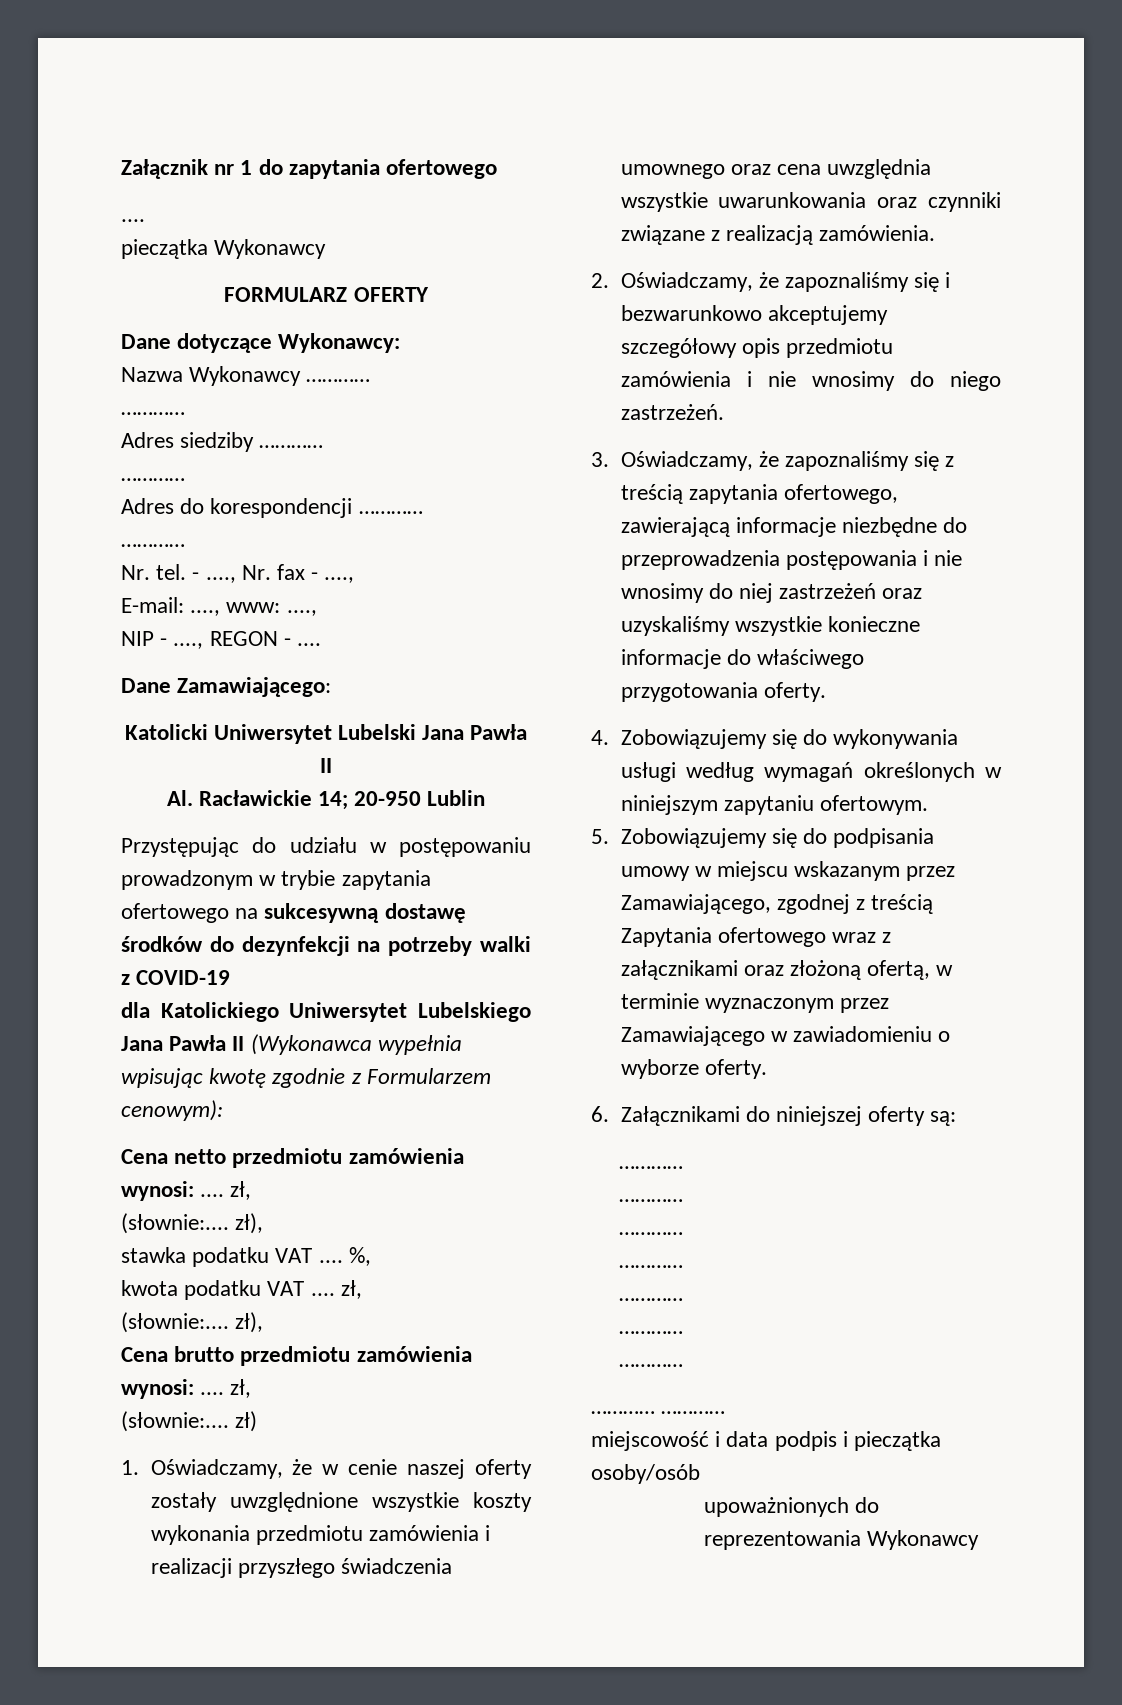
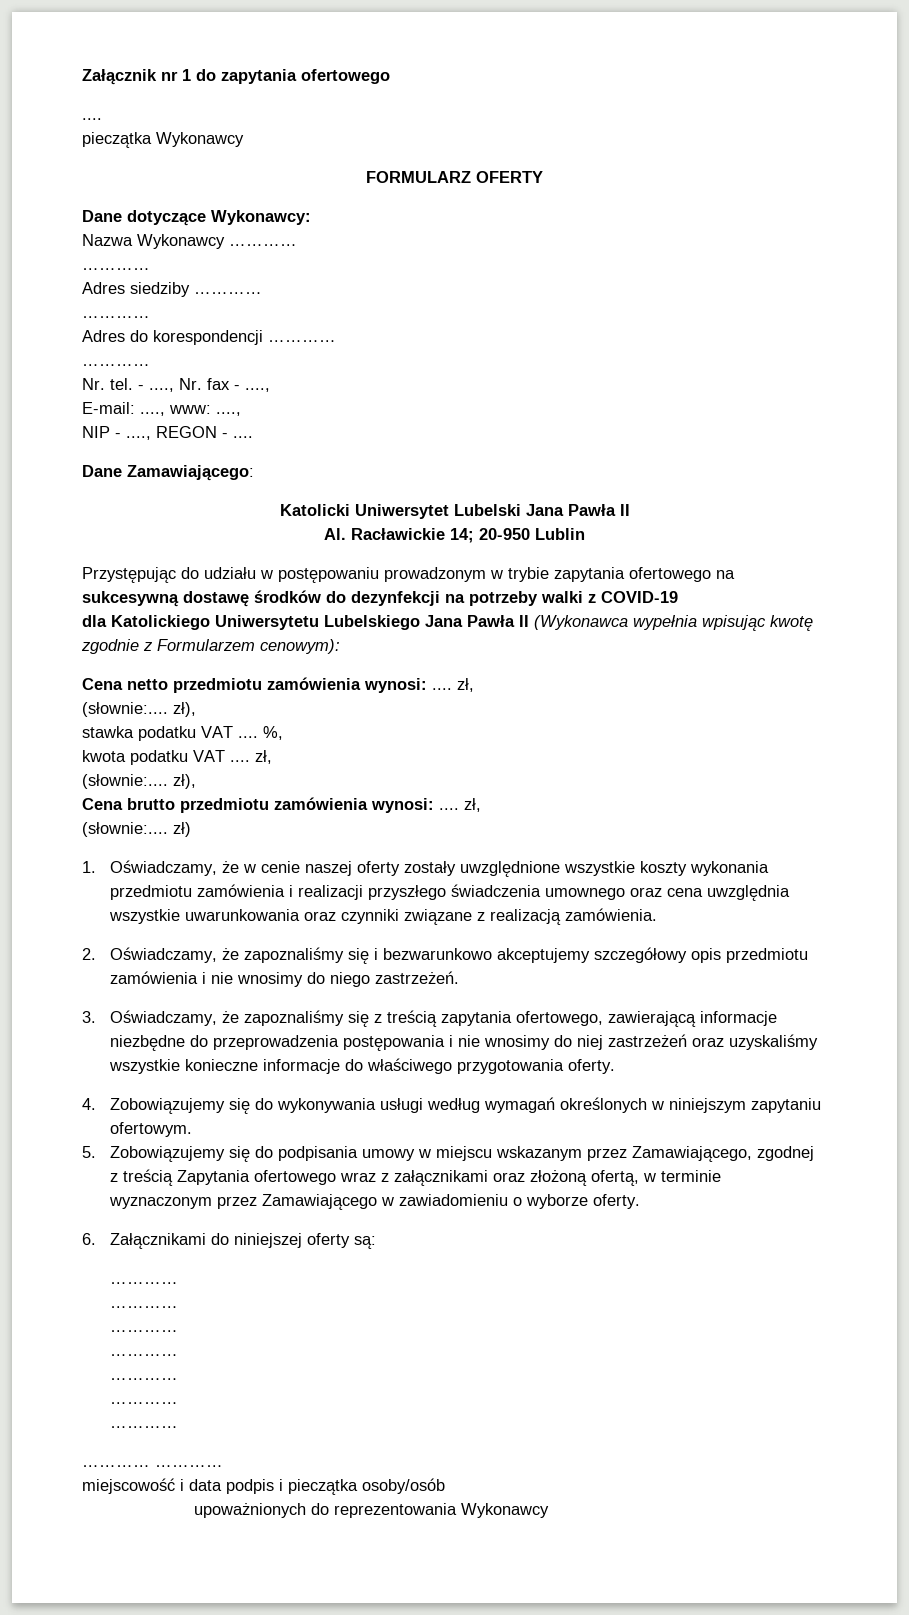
[289,1002,408,1022] Uniwersytet -> [215,615,319,630] Uniwersytetu

